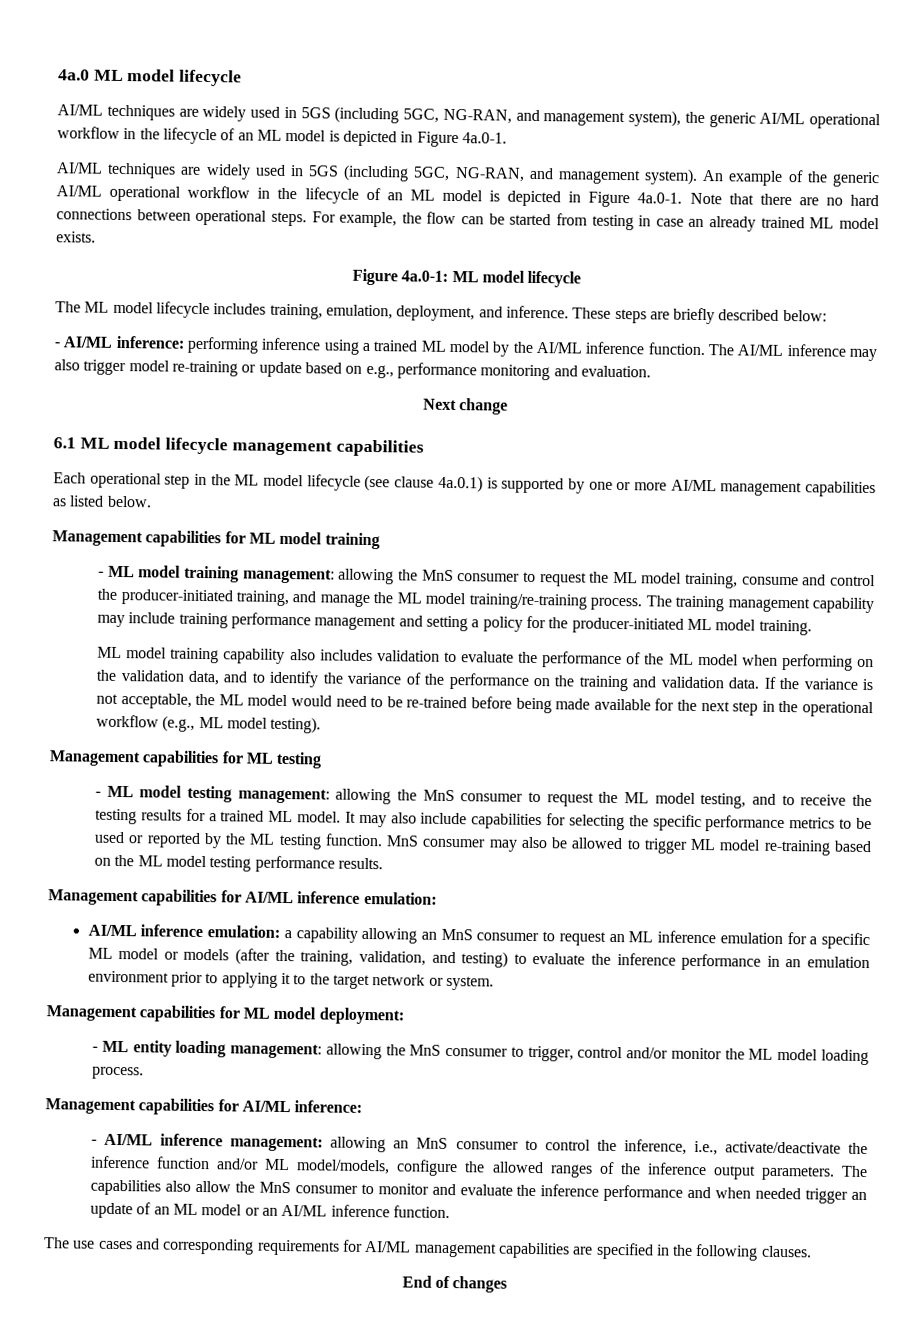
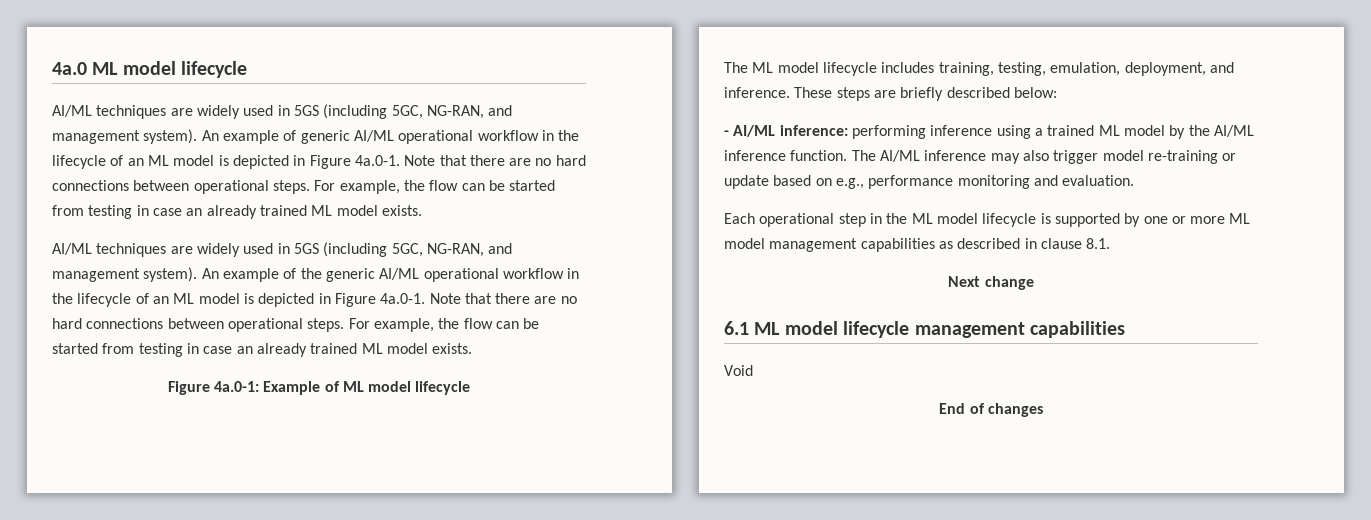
[628,110,705,127] system), the -> [143,129,297,144] system). An example of
(507, 138) none -> [404,155,586,166] [52,180,556,194] [52,205,422,219] Note that there are no hard connections between operational steps. For example, the flow can be started from testing in case an already trained ML model exists.
(449, 276) none -> [263,381,340,395] Example of
(323, 311) none -> [997,62,1046,76] testing,
(651, 371) none -> [724,213,1251,227] [724,238,1111,252] // Each operational step in the ML model lifecycle is supported by one or more ML model management capabilities as described in clause 8.1.
[53,472,877,498] [52,495,152,508] [52,530,380,550] [98,565,877,589] [97,588,875,614] [97,612,812,636] [97,646,875,671] [96,669,873,692] [96,693,875,718] [96,714,322,734] [49,750,323,769] [95,785,873,809] [95,808,872,833] [94,831,871,856] [94,854,384,873] [48,889,437,907] [87,924,871,950] [87,947,871,971] [87,970,494,991] [46,1005,404,1025] [92,1040,870,1066] [92,1066,145,1080] [45,1098,363,1116] [91,1133,869,1156] [90,1155,869,1181] [90,1179,867,1204] [90,1202,450,1219] [44,1237,812,1261] Each operational step in the ML model lifecycle (see clause 4a.0.1) is supported by one or more AI/ML management capabilities as listed below. // Management capabilities for ML model training // - ML model training management: allowing the MnS consumer to request the ML model training, consume and control the producer-initiated training, and manage the ML model training/re-training process. The training management capability may include training performance management and setting a policy for the producer-initiated ML model training. // ML model training capability also includes validation to evaluate the performance of the ML model when performing on the validation data, and to identify the variance of the performance on the training and validation data. If the variance is not acceptable, the ML model would need to be re-trained before being made available for the next step in the operational workflow (e.g., ML model testing). // Management capabilities for ML testing // - ML model testing management: allowing the MnS consumer to request the ML model testing, and to receive the testing results for a trained ML model. It may also include capabilities for selecting the specific performance metrics to be used or reported by the ML testing function. MnS consumer may also be allowed to trigger ML model re-training based on the ML model testing performance results. // Management capabilities for AI/ML inference emulation: // AI/ML inference emulation: a capability allowing an MnS consumer to request an ML inference emulation for a specific ML model or models (after the training, validation, and testing) to evaluate the inference performance in an emulation environment prior to applying it to the target network or system. // Management capabilities for ML model deployment: // - ML entity loading management: allowing the MnS consumer to trigger, control and/or monitor the ML model loading process. // Management capabilities for AI/ML inference: // - AI/ML inference management: allowing an MnS consumer to control the inference, i.e., activate/deactivate the inference function and/or ML model/models, configure the allowed ranges of the inference output parameters. The capabilities also allow the MnS consumer to monitor and evaluate the inference performance and when needed trigger an update of an ML model or an AI/ML inference function. // The use cases and corresponding requirements for AI/ML management capabilities are specified in the following clauses. -> [724,365,753,376] Void

